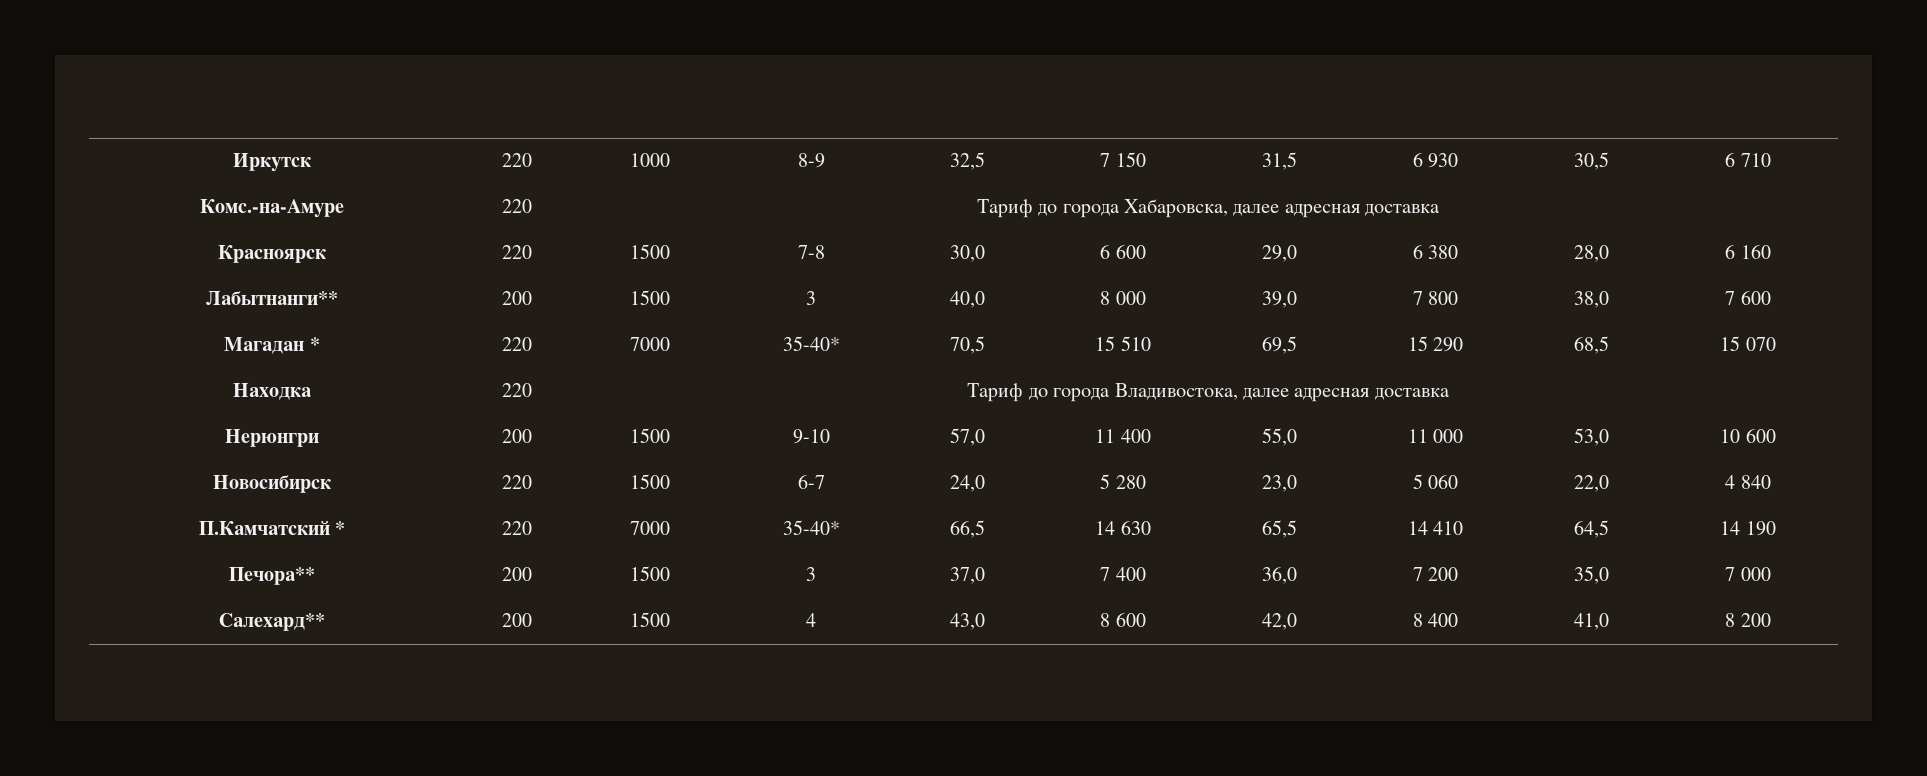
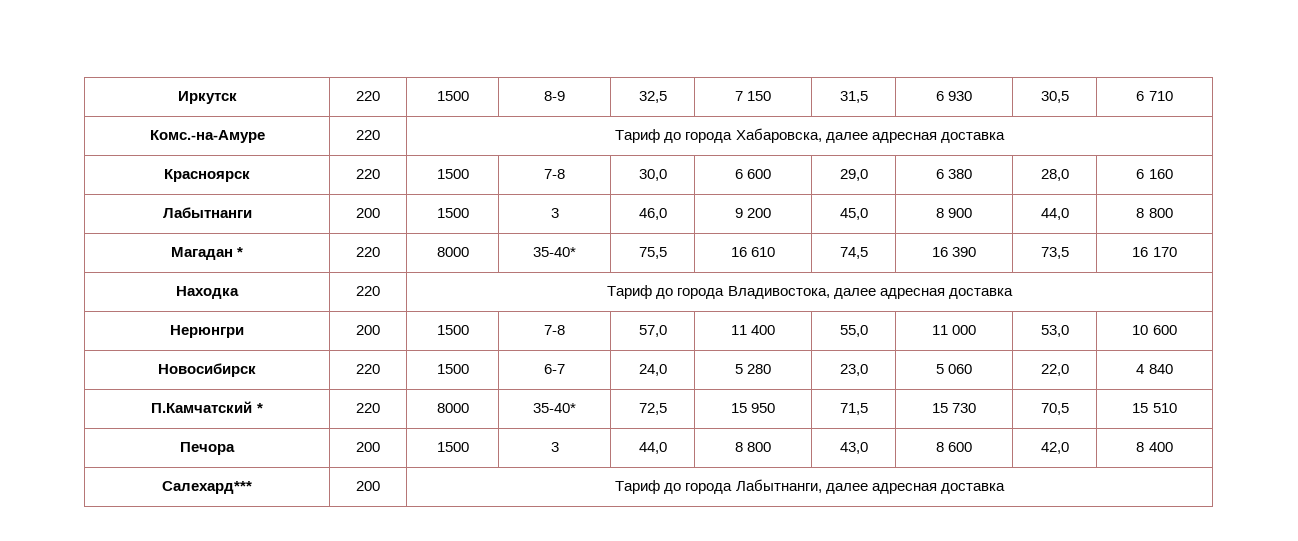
[630,153,670,167] 1000 -> [436,91,469,101] 1500
[206,291,338,305] [501,291,532,305] [630,290,670,305] [806,291,816,305] [949,291,985,308] [1100,291,1146,305] [1262,291,1297,308] [1412,291,1459,305] [1574,291,1609,308] [1725,290,1771,305] Лабытнанги** | 200 | 1500 | 3 | 40,0 | 8 000 | 39,0 | 7 800 | 38,0 | 7 600 -> [162,207,252,218] [356,208,380,218] [436,208,469,218] [550,208,559,218] [638,208,667,220] [734,208,772,218] [839,208,868,220] [935,208,973,218] [1040,208,1069,220] [1136,208,1173,218] Лабытнанги | 200 | 1500 | 3 | 46,0 | 9 200 | 45,0 | 8 900 | 44,0 | 8 800
[630,337,670,351] [782,336,840,351] [949,336,985,354] [1095,336,1151,351] [1262,336,1297,354] [1407,336,1464,352] [1574,336,1609,354] [1720,336,1776,351] 7000 | 35-40* | 70,5 | 15 510 | 69,5 | 15 290 | 68,5 | 15 070 -> [436,247,469,257] [533,247,576,257] [638,247,667,259] [730,247,776,257] [839,247,868,259] [931,247,977,257] [1040,247,1069,259] [1132,247,1177,257] 8000 | 35-40* | 75,5 | 16 610 | 74,5 | 16 390 | 73,5 | 16 170
[792,429,830,444] 9-10 -> [544,325,565,335] 7-8
[630,521,670,535] [782,520,840,535] [949,520,985,538] [1095,520,1151,535] [1262,520,1297,538] [1407,521,1464,535] [1574,520,1609,538] [1720,521,1776,536] [229,567,315,585] [501,567,532,581] [630,566,670,581] [806,567,816,581] [949,567,985,584] [1100,567,1146,581] [1262,566,1297,584] [1412,567,1459,581] [1574,566,1609,584] [1725,567,1771,581] [219,613,325,631] [501,613,532,627] [630,612,670,627] [806,613,816,627] 7000 | 35-40* | 66,5 | 14 630 | 65,5 | 14 410 | 64,5 | 14 190 // Печора** | 200 | 1500 | 3 | 37,0 | 7 400 | 36,0 | 7 200 | 35,0 | 7 000 // Салехард** | 200 | 1500 | 4 -> [436,403,469,413] [533,403,576,413] [638,403,667,415] [730,403,776,413] [839,403,868,415] [931,403,977,413] [1040,403,1069,415] [1132,403,1177,413] [180,442,235,455] [356,442,380,452] [436,442,469,452] [550,442,559,452] [638,442,667,454] [734,442,772,452] 8000 | 35-40* | 72,5 | 15 950 | 71,5 | 15 730 | 70,5 | 15 510 // Печора | 200 | 1500 | 3 | 44,0 | 8 800
[1574,613,1609,630] [1725,613,1771,627] | 41,0 | 8 200 -> [162,481,252,494] [356,481,380,491] [615,479,1005,494] // Салехард*** | 200 | Тариф до города Лабытнанги, далее адресная доставка

